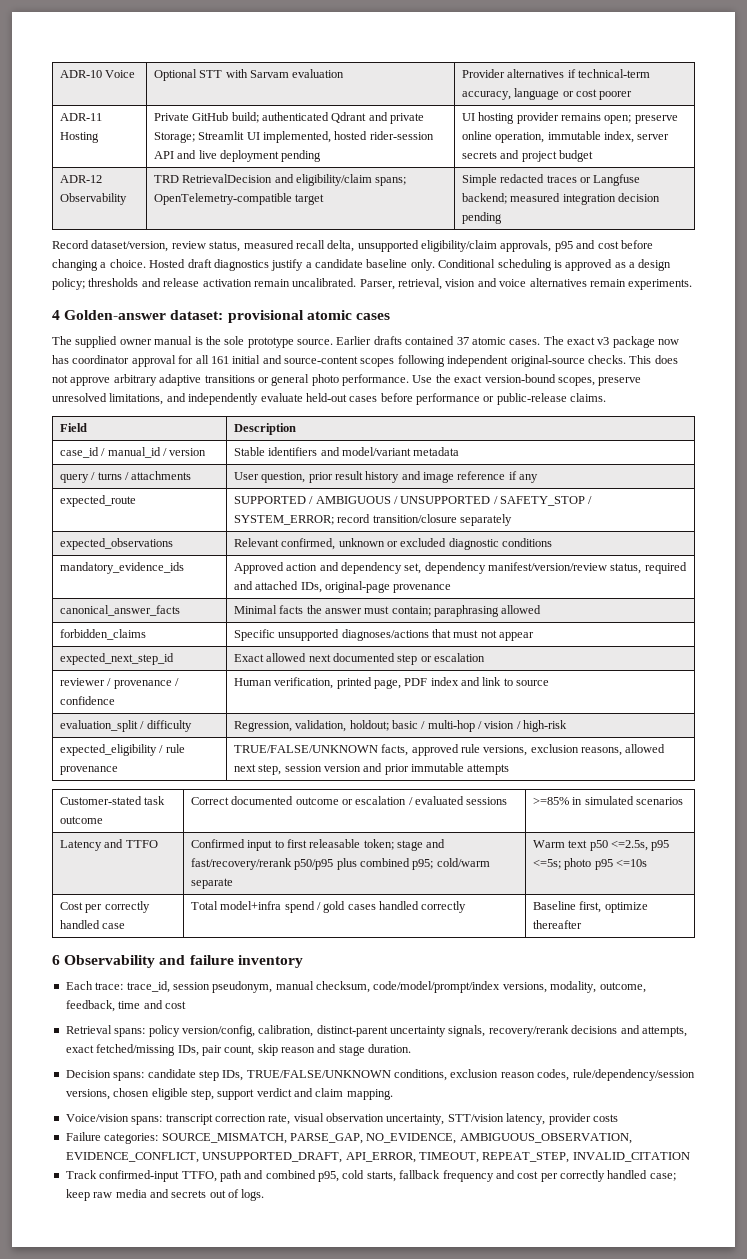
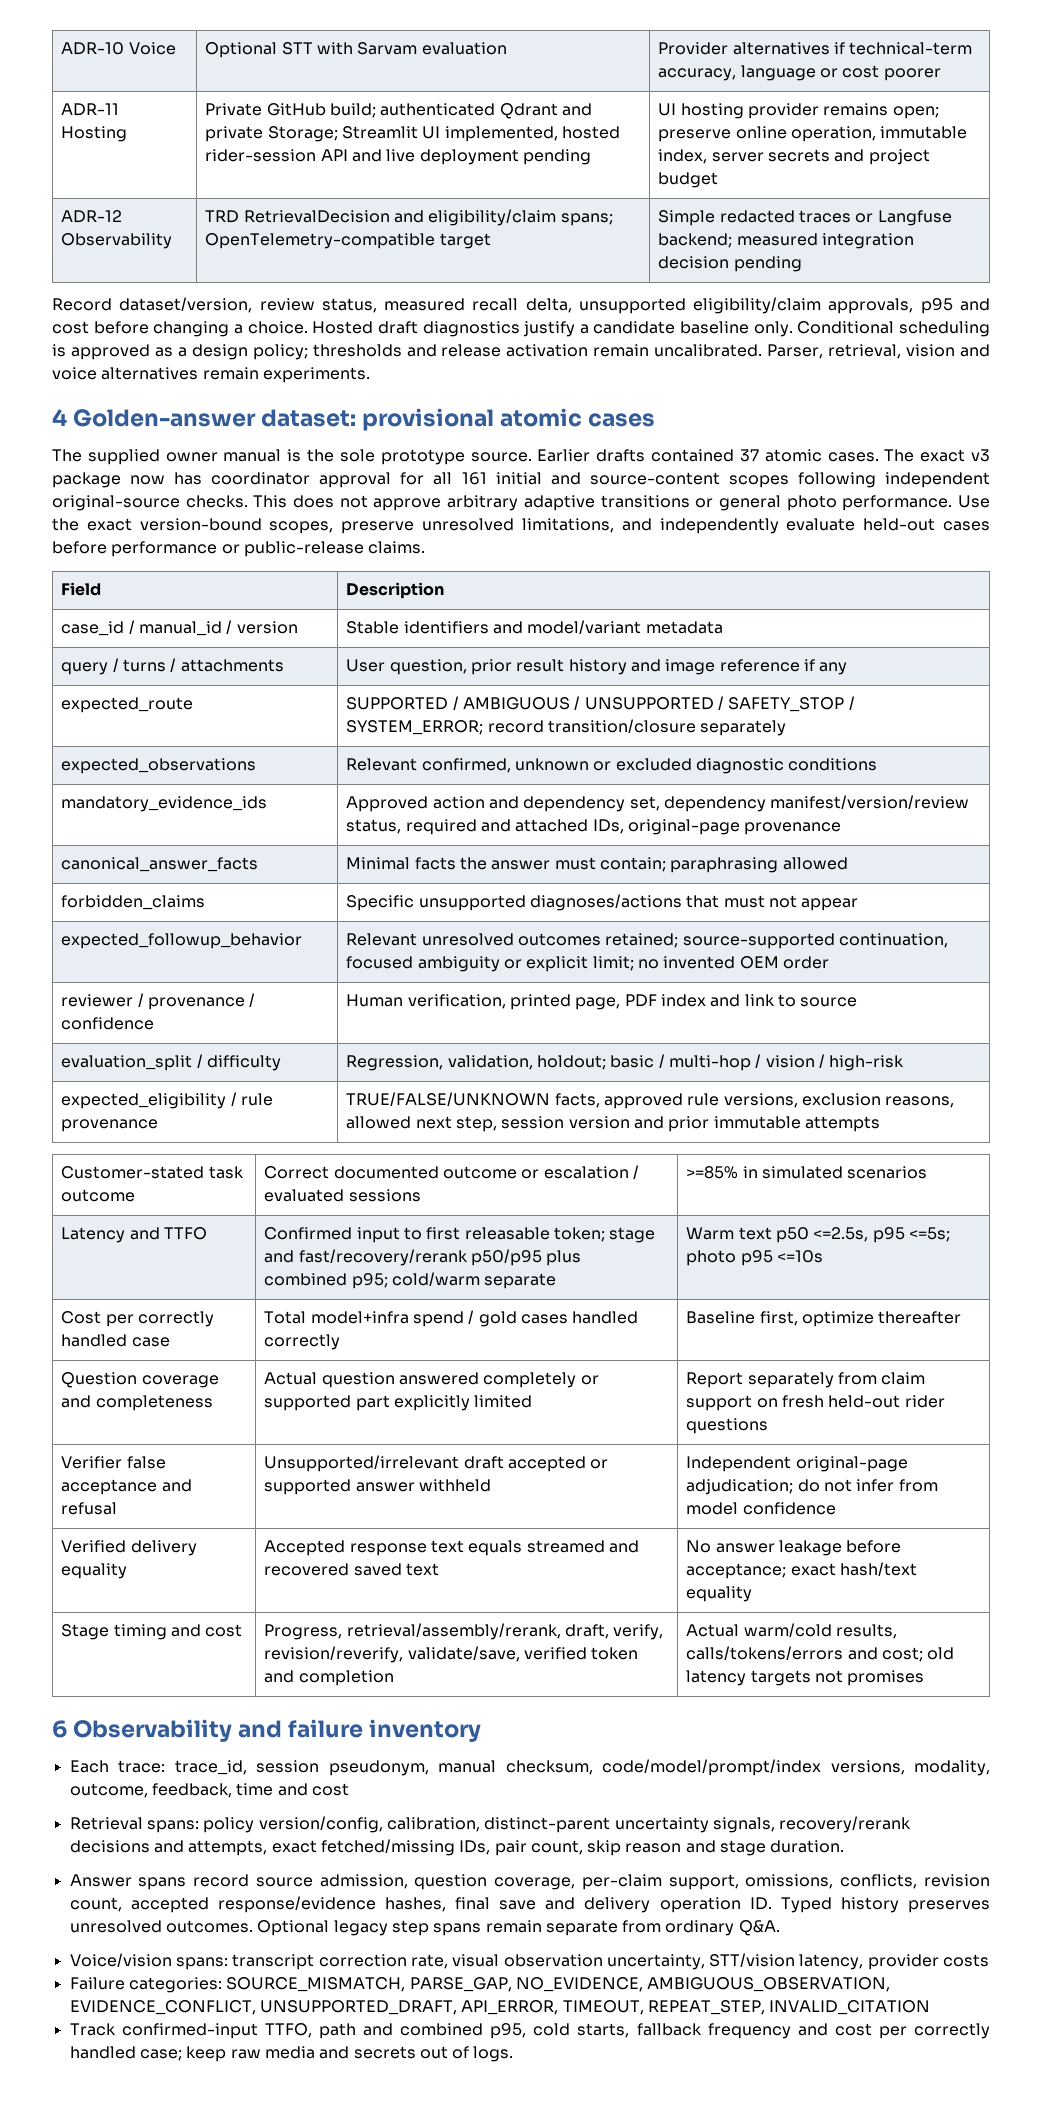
[59,653,174,665] [233,653,485,665] expected_next_step_id | Exact allowed next documented step or escalation -> [61,933,303,949] [346,933,949,949] [346,956,830,972] expected_followup_behavior | Relevant unresolved outcomes retained; source-supported continuation, focused ambiguity or explicit limit; no invented OEM order
(582, 924) none -> [61,1372,219,1388] [61,1395,213,1411] [264,1372,599,1388] [264,1395,533,1411] [686,1372,926,1388] [686,1395,945,1411] [686,1418,769,1434] [61,1456,166,1469] [61,1479,192,1495] [61,1502,118,1515] [264,1455,609,1472] [264,1479,492,1495] [686,1456,908,1472] [686,1479,938,1495] [686,1502,836,1515] [61,1540,197,1556] [61,1563,128,1579] [264,1540,640,1556] [264,1563,440,1576] [686,1540,902,1556] [686,1562,918,1579] [686,1586,753,1602] [61,1624,243,1640] [264,1623,664,1640] [264,1646,639,1663] [264,1670,394,1686] [686,1623,898,1639] [686,1646,955,1662] [686,1670,925,1686] // Question coverage and completeness | Actual question answered completely or supported part explicitly limited | Report separately from claim support on fresh held-out rider questions // Verifier false acceptance and refusal | Unsupported/irrelevant draft accepted or supported answer withheld | Independent original-page adjudication; do not infer from model confidence // Verified delivery equality | Accepted response text equals streamed and recovered saved text | No answer leakage before acceptance; exact hash/text equality // Stage timing and cost | Progress, retrieval/assembly/rerank, draft, verify, revision/reverify, validate/save, verified token and completion | Actual warm/cold results, calls/tokens/errors and cost; old latency targets not promises
[65,1069,695,1081] [65,1088,393,1100] Decision spans: candidate step IDs, TRUE/FALSE/UNKNOWN conditions, exclusion reason codes, rule/dependency/session versions, chosen eligible step, support verdict and claim mapping. -> [69,1874,990,1890] [69,1896,991,1913] [69,1920,780,1936] Answer spans record source admission, question coverage, per-claim support, omissions, conflicts, revision count, accepted response/evidence hashes, final save and delivery operation ID. Typed history preserves unresolved outcomes. Optional legacy step spans remain separate from ordinary Q&A.

